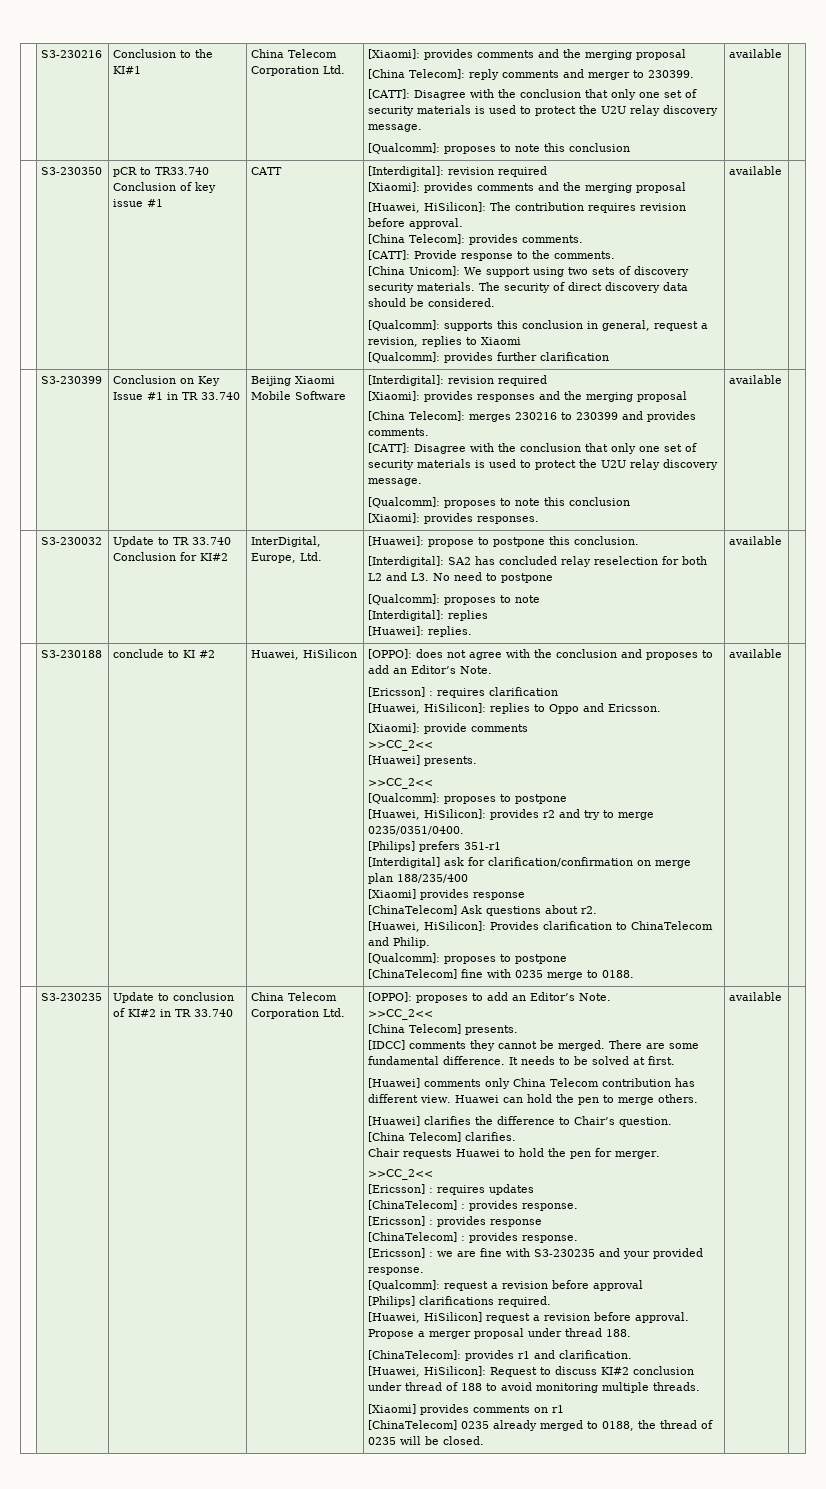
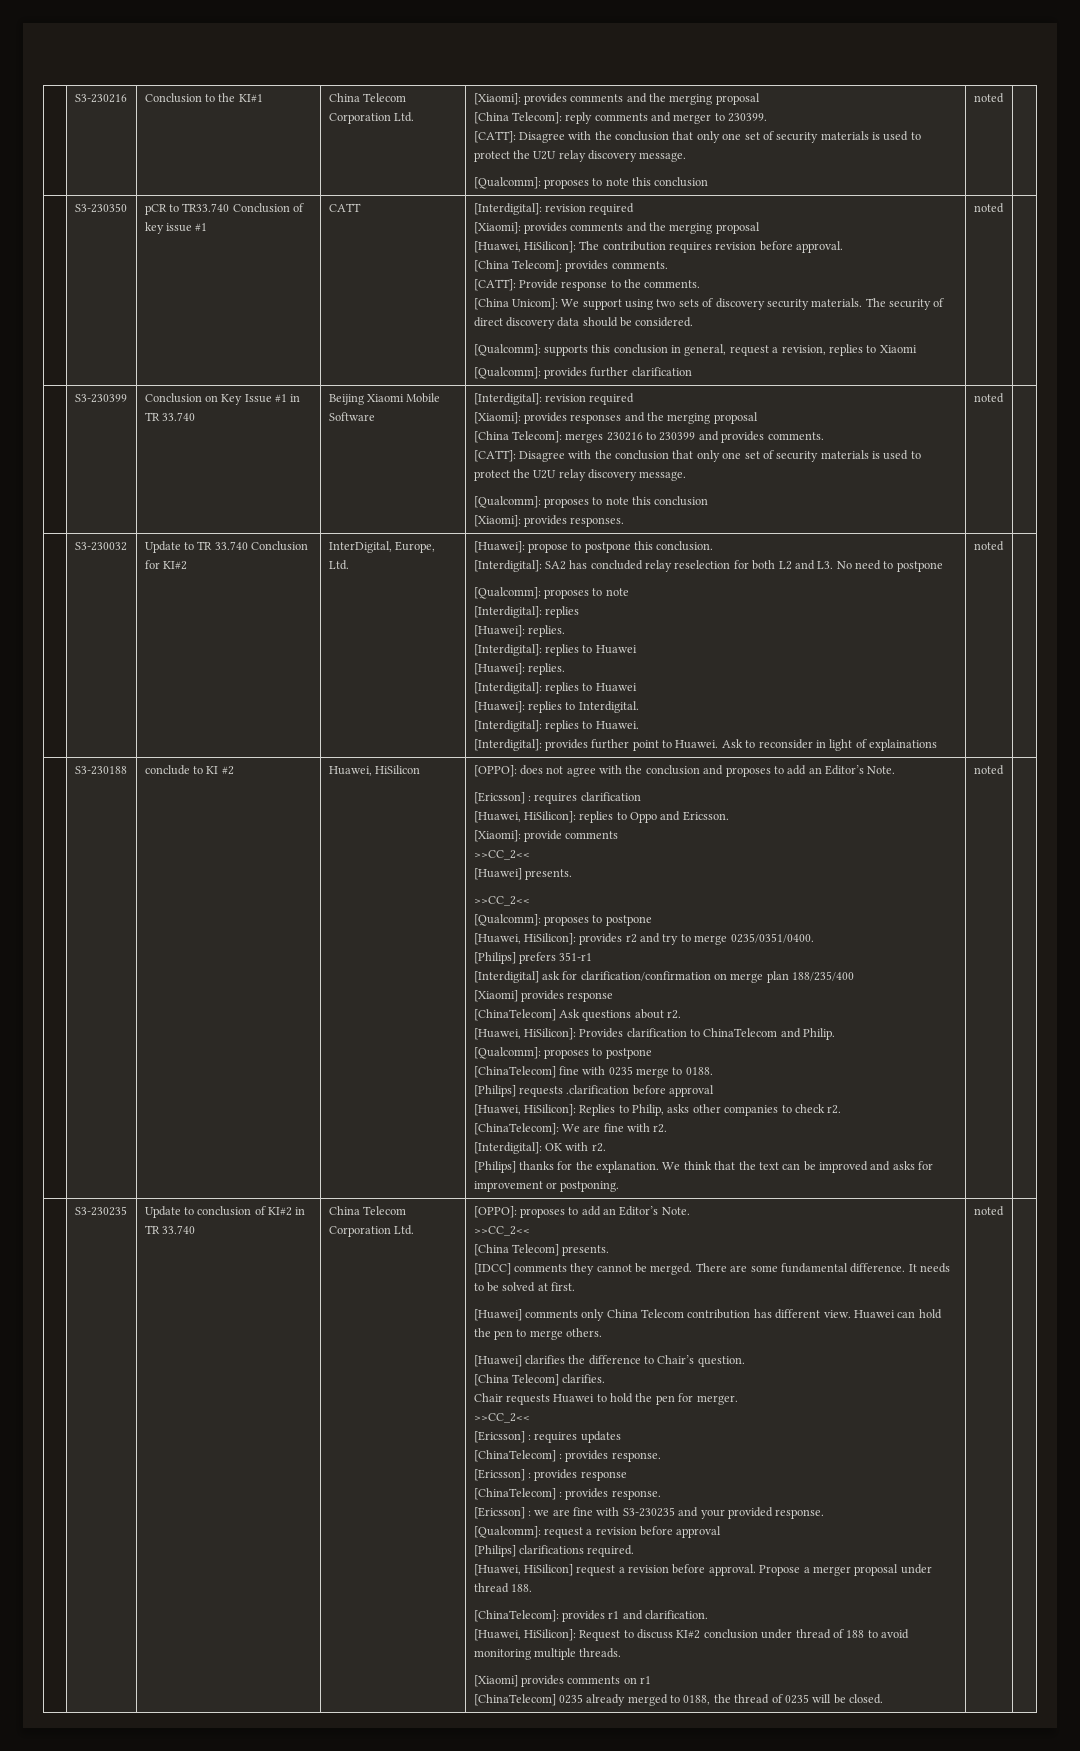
[729,49,783,58] available -> [973,93,1004,103] noted
[729,166,783,175] available -> [973,203,1004,213] noted
[729,375,783,384] available -> [973,393,1004,403] noted
[729,536,783,545] | available -> [473,644,637,656] [473,663,565,675] [473,682,637,694] [473,701,639,713] [473,720,639,732] [473,739,938,751] [973,541,1004,551] // [Interdigital]: replies to Huawei // [Huawei]: replies. // [Interdigital]: replies to Huawei // [Huawei]: replies to Interdigital. // [Interdigital]: replies to Huawei. // [Interdigital]: provides further point to Huawei. Ask to reconsider in light of explainations | noted
[729,649,783,658] | available -> [473,1085,715,1097] [473,1104,842,1116] [473,1123,668,1135] [473,1142,606,1154] [473,1161,934,1173] [473,1181,620,1192] [973,765,1004,775] // [Philips] requests .clarification before approval // [Huawei, HiSilicon]: Replies to Philip, asks other companies to check r2. // [ChinaTelecom]: We are fine with r2. // [Interdigital]: OK with r2. // [Philips] thanks for the explanation. We think that the text can be improved and asks for improvement or postponing. | noted
[729,992,783,1001] available -> [973,1206,1004,1216] noted

